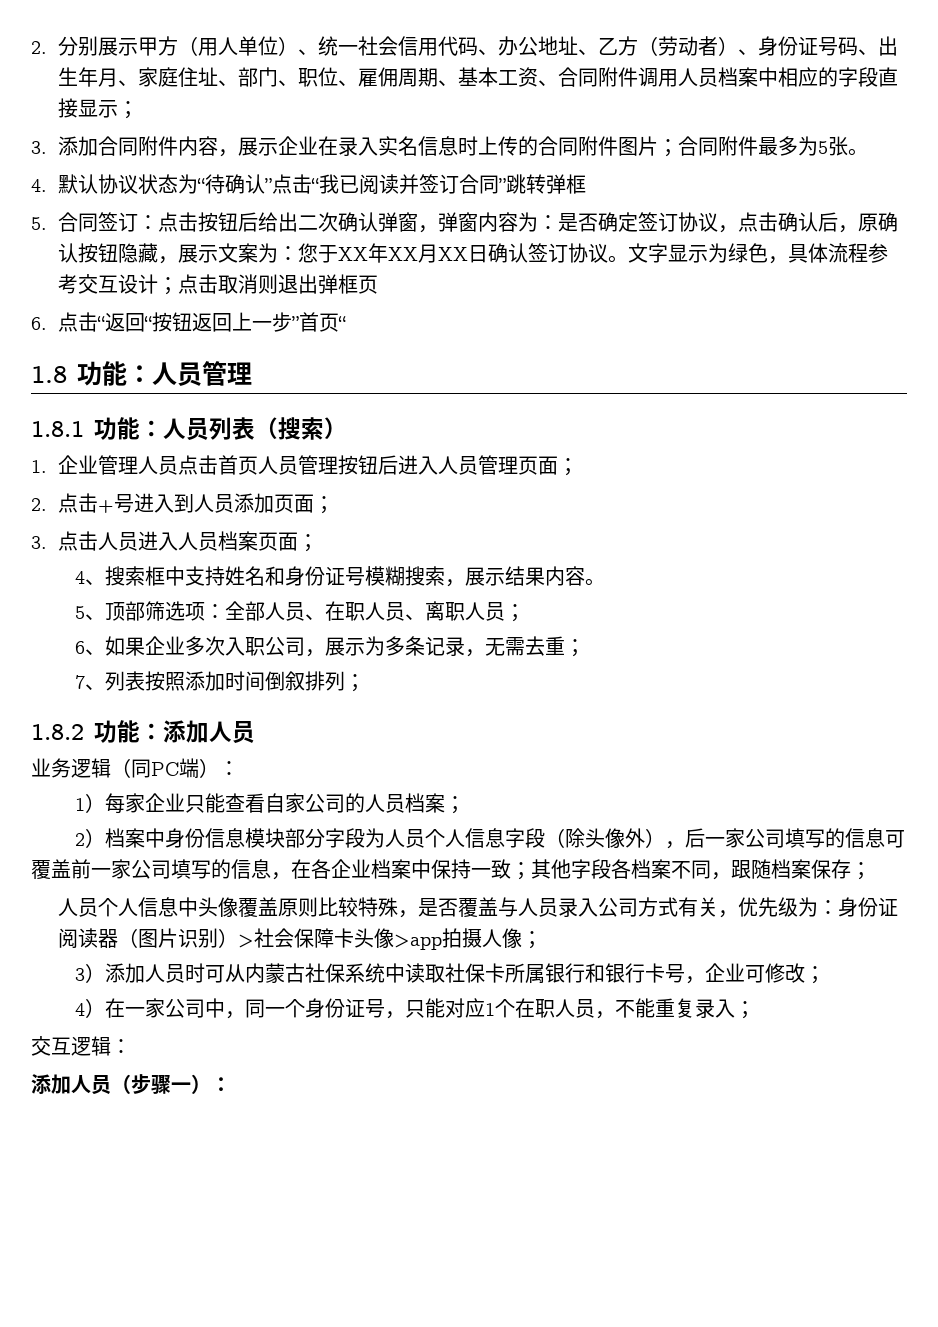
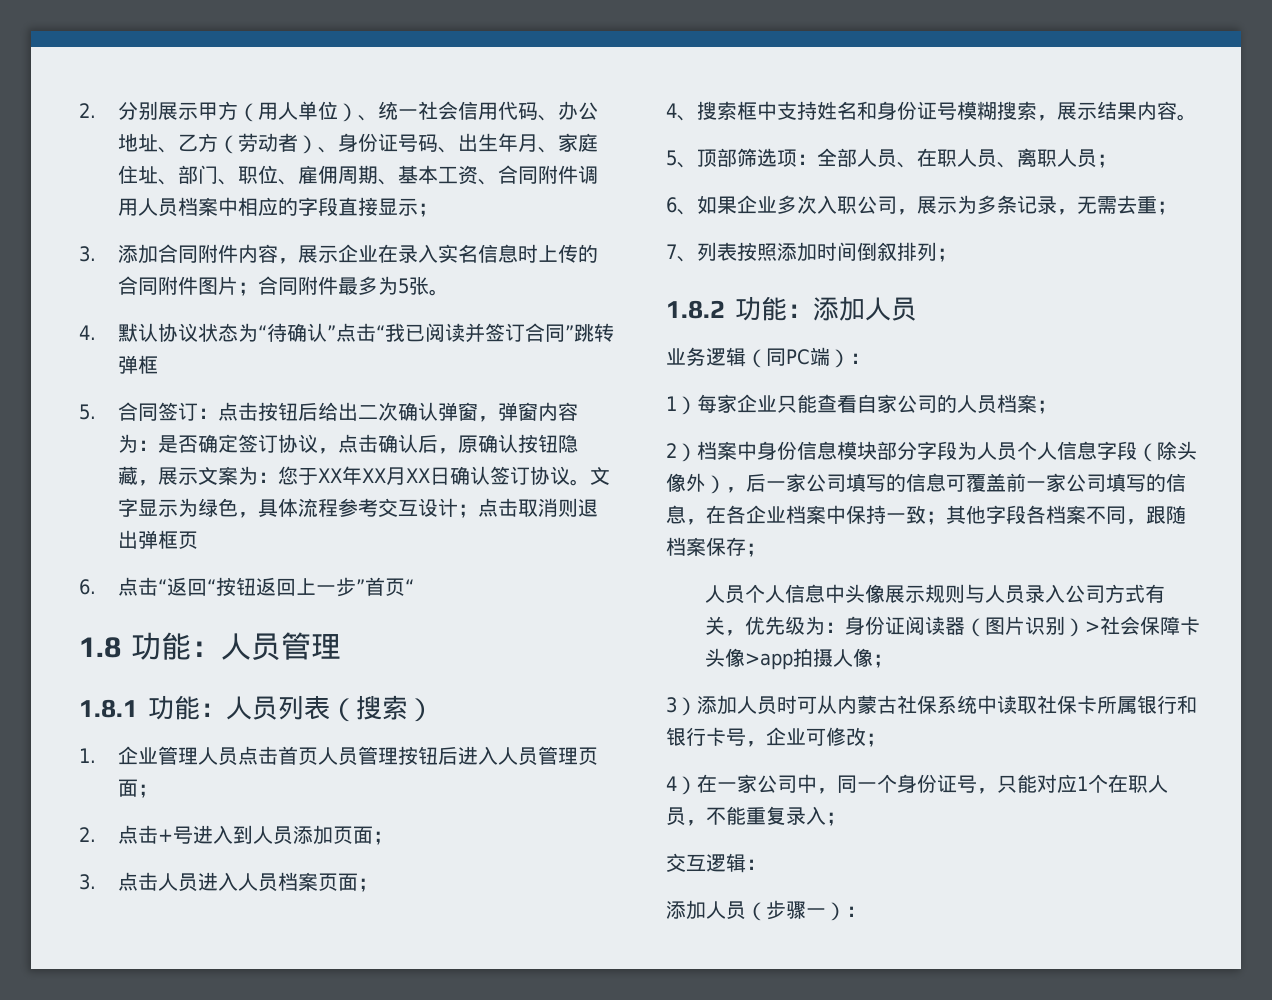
[237,897,498,918] 覆盖原则比较特殊，是否覆盖 -> [884,584,965,603] 展示规则

